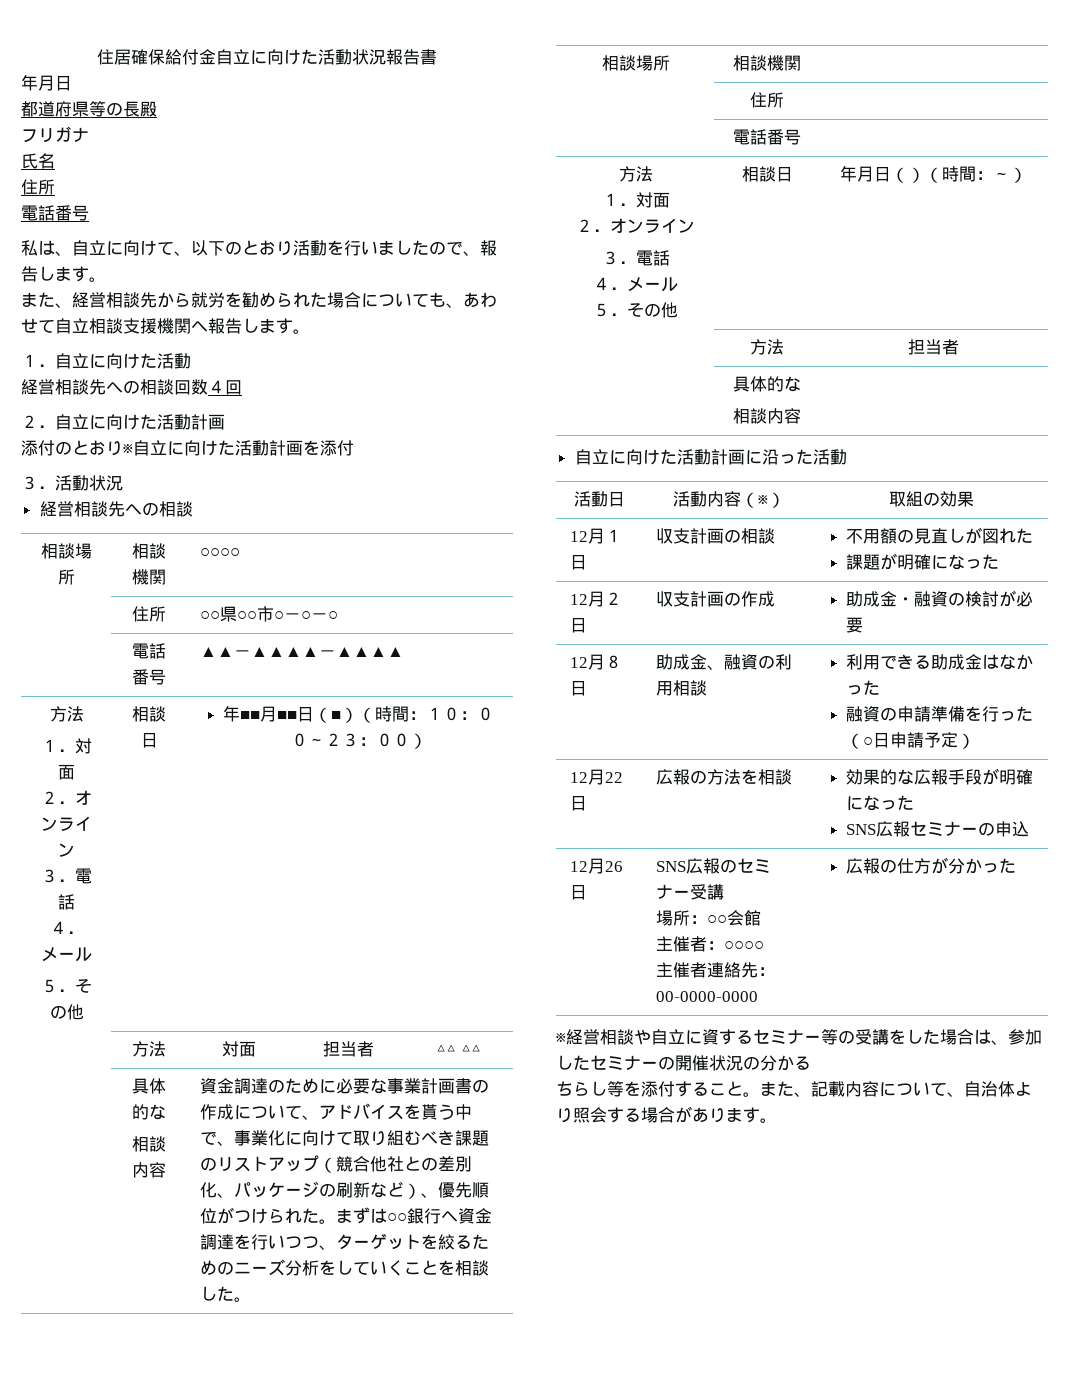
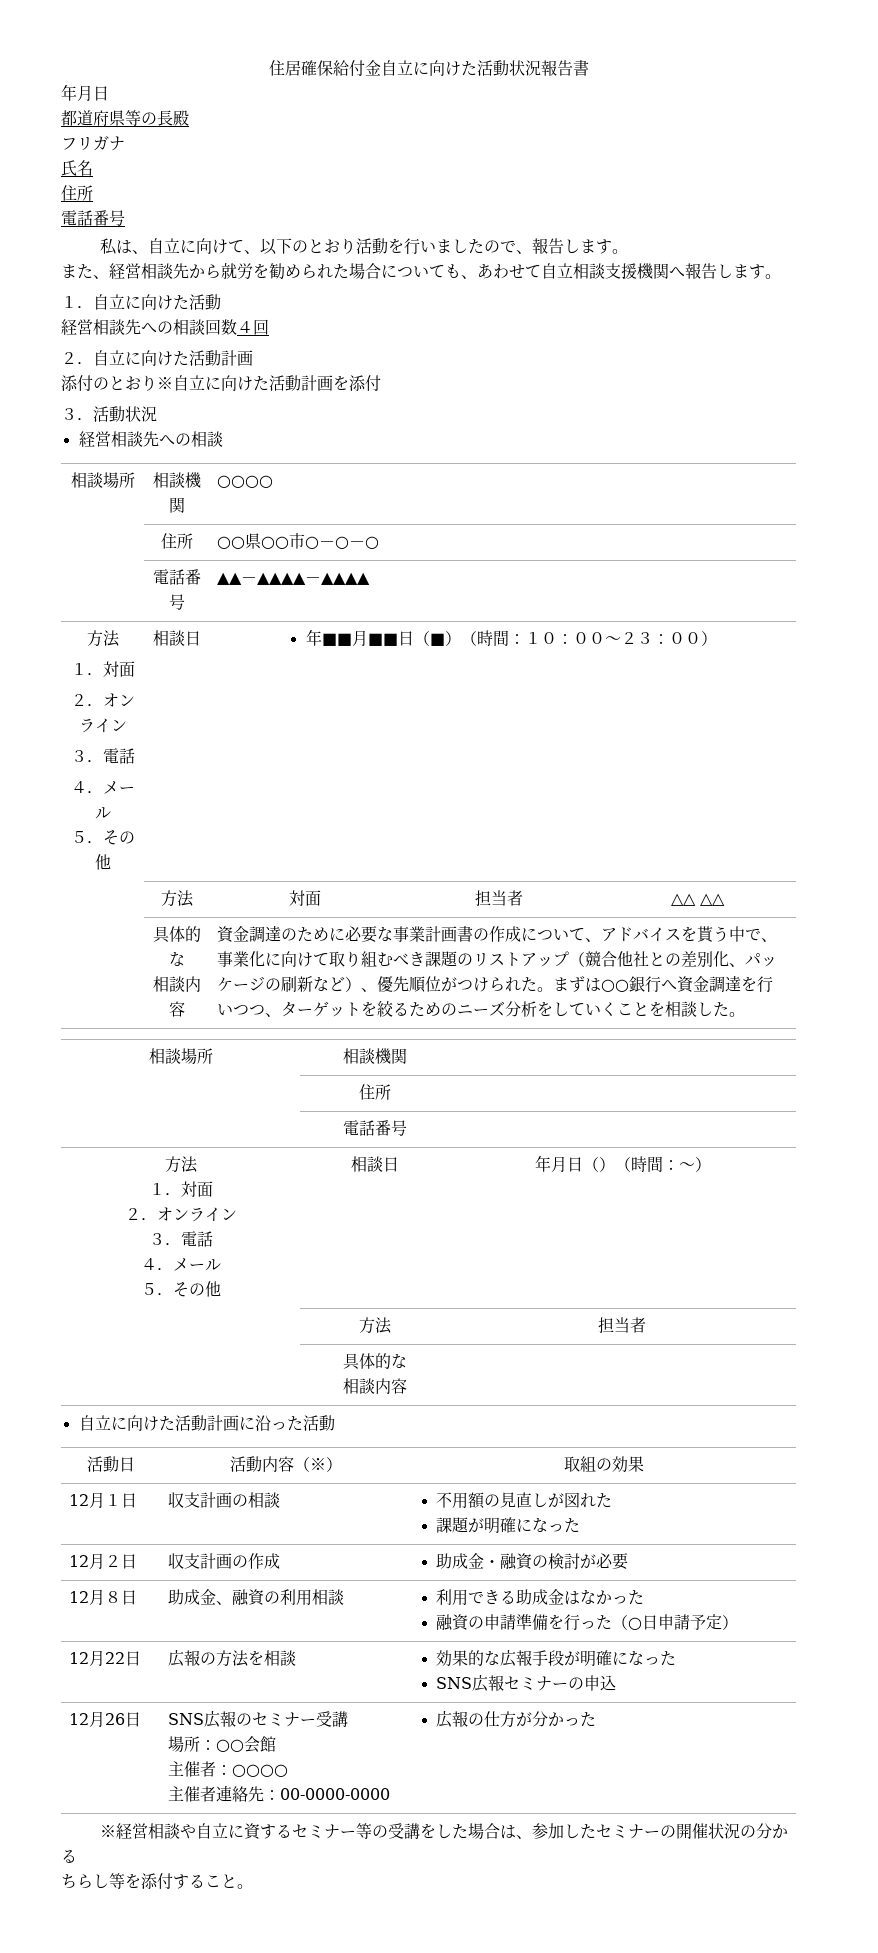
[760,1081,1032,1097] [556,1106,777,1123] また、記載内容について、自治体より照会する場合があります。 -> (253, 1886) none

